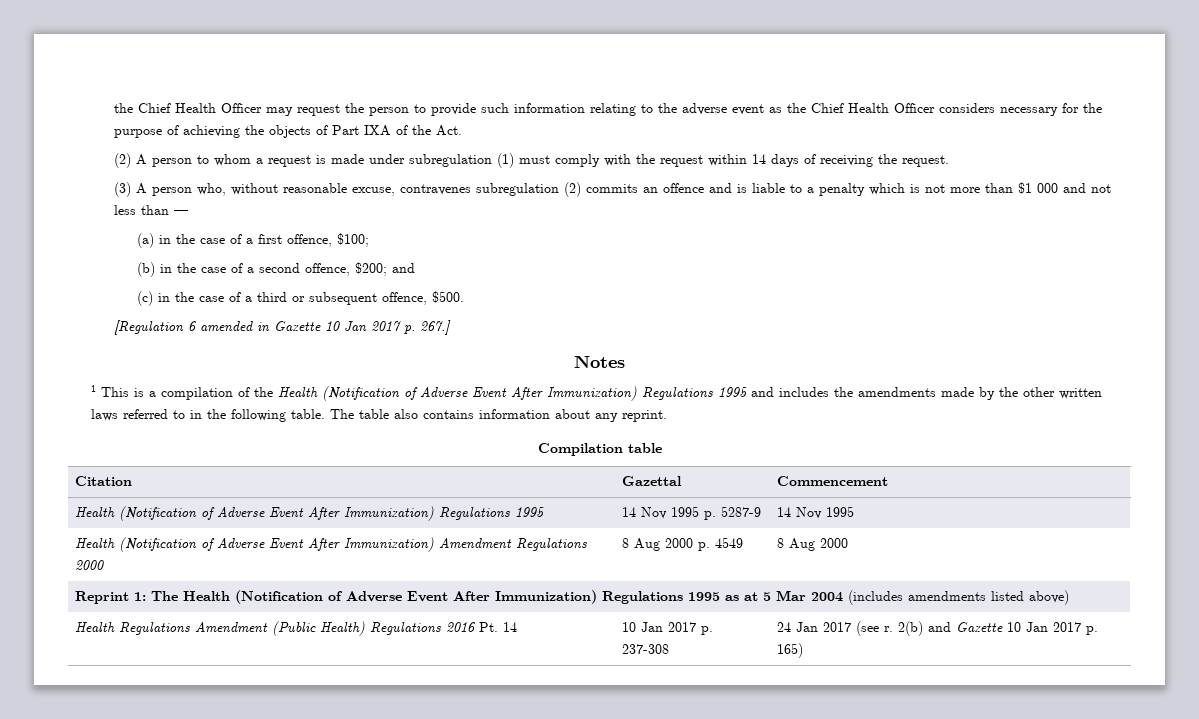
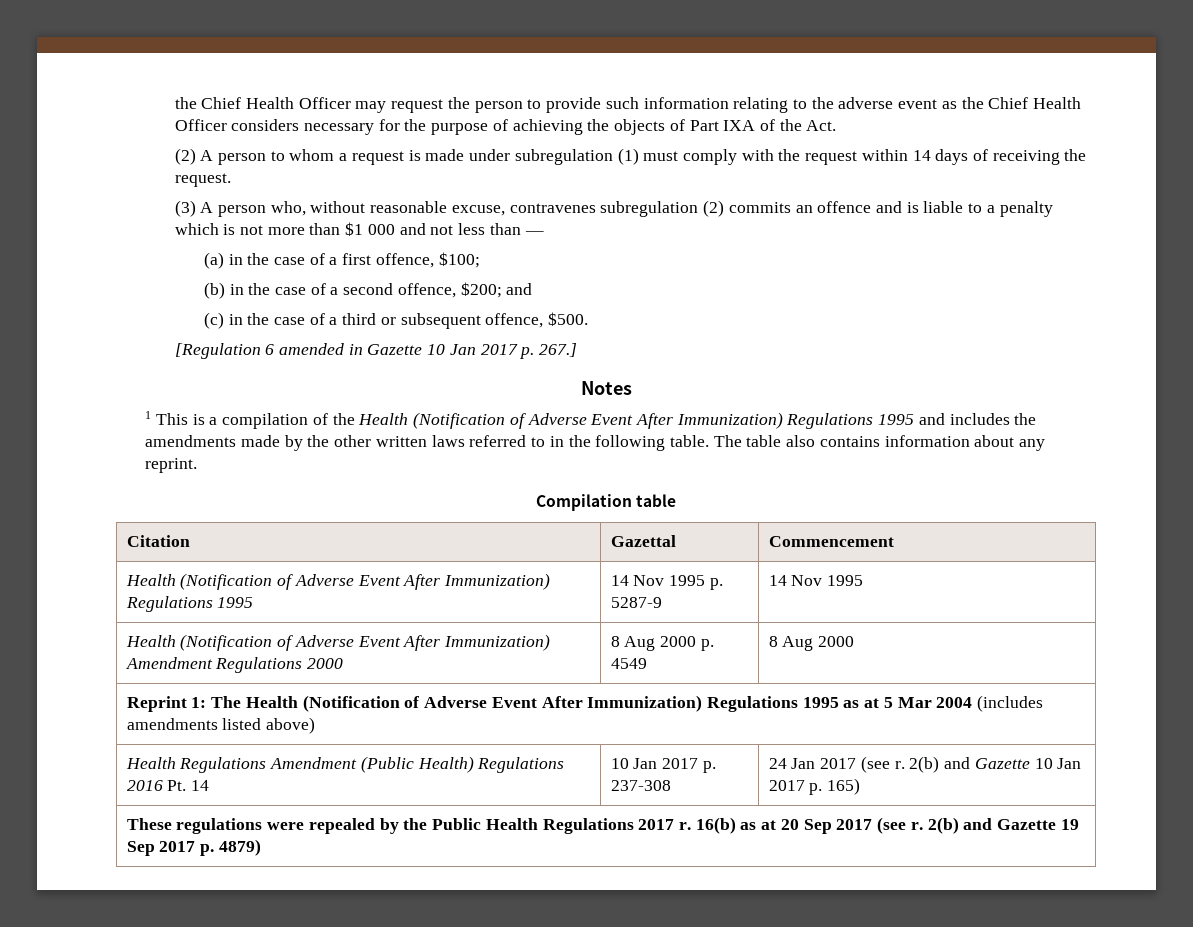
(803, 650) none -> [126,817,1079,834] [126,839,261,856] // These regulations were repealed by the Public Health Regulations 2017 r. 16(b) as at 20 Sep 2017 (see r. 2(b) and Gazette 19 Sep 2017 p. 4879)

